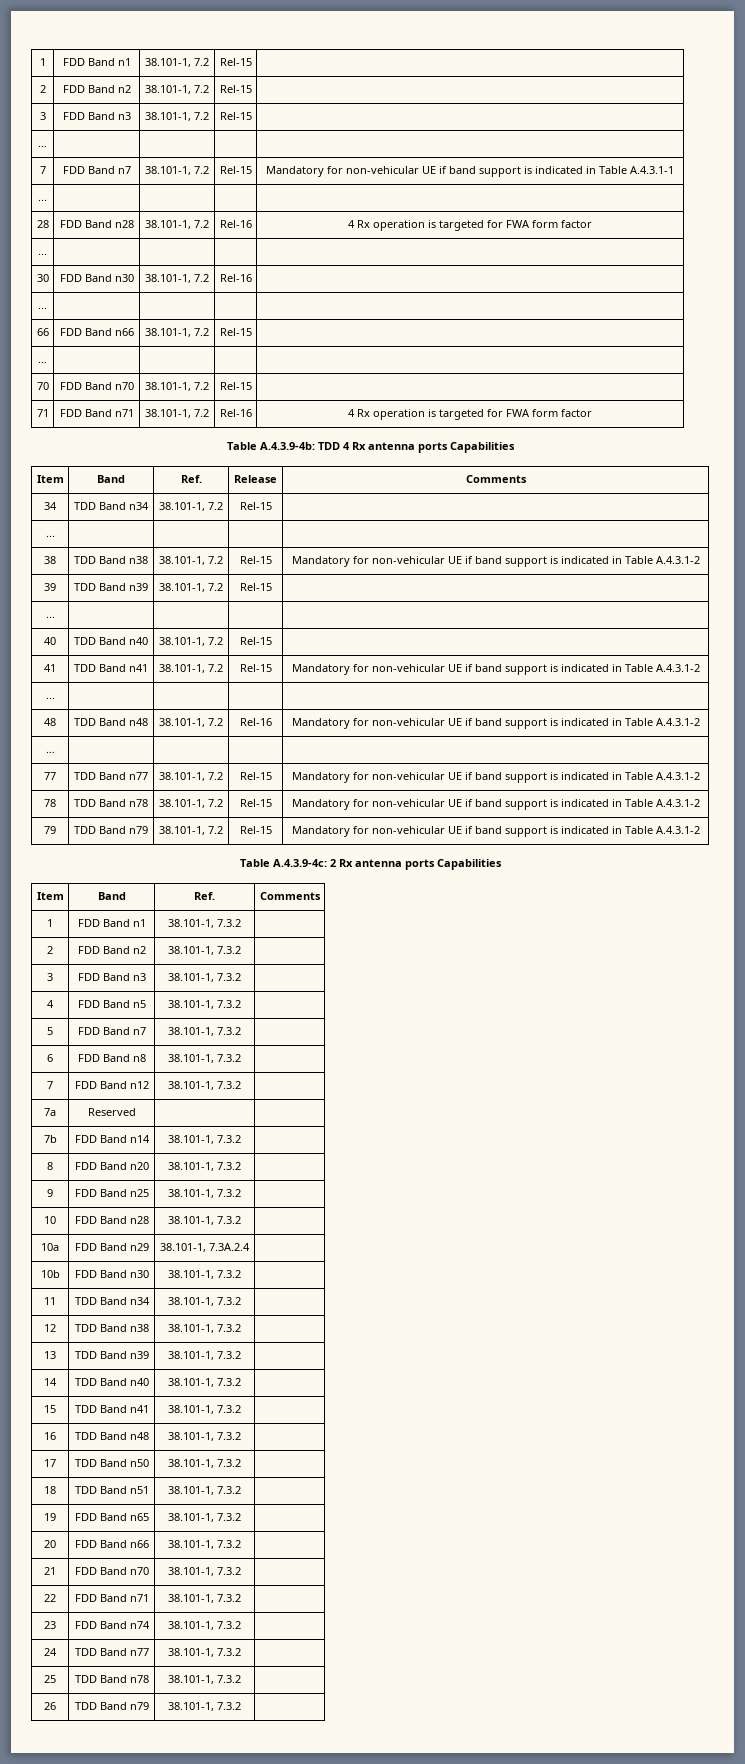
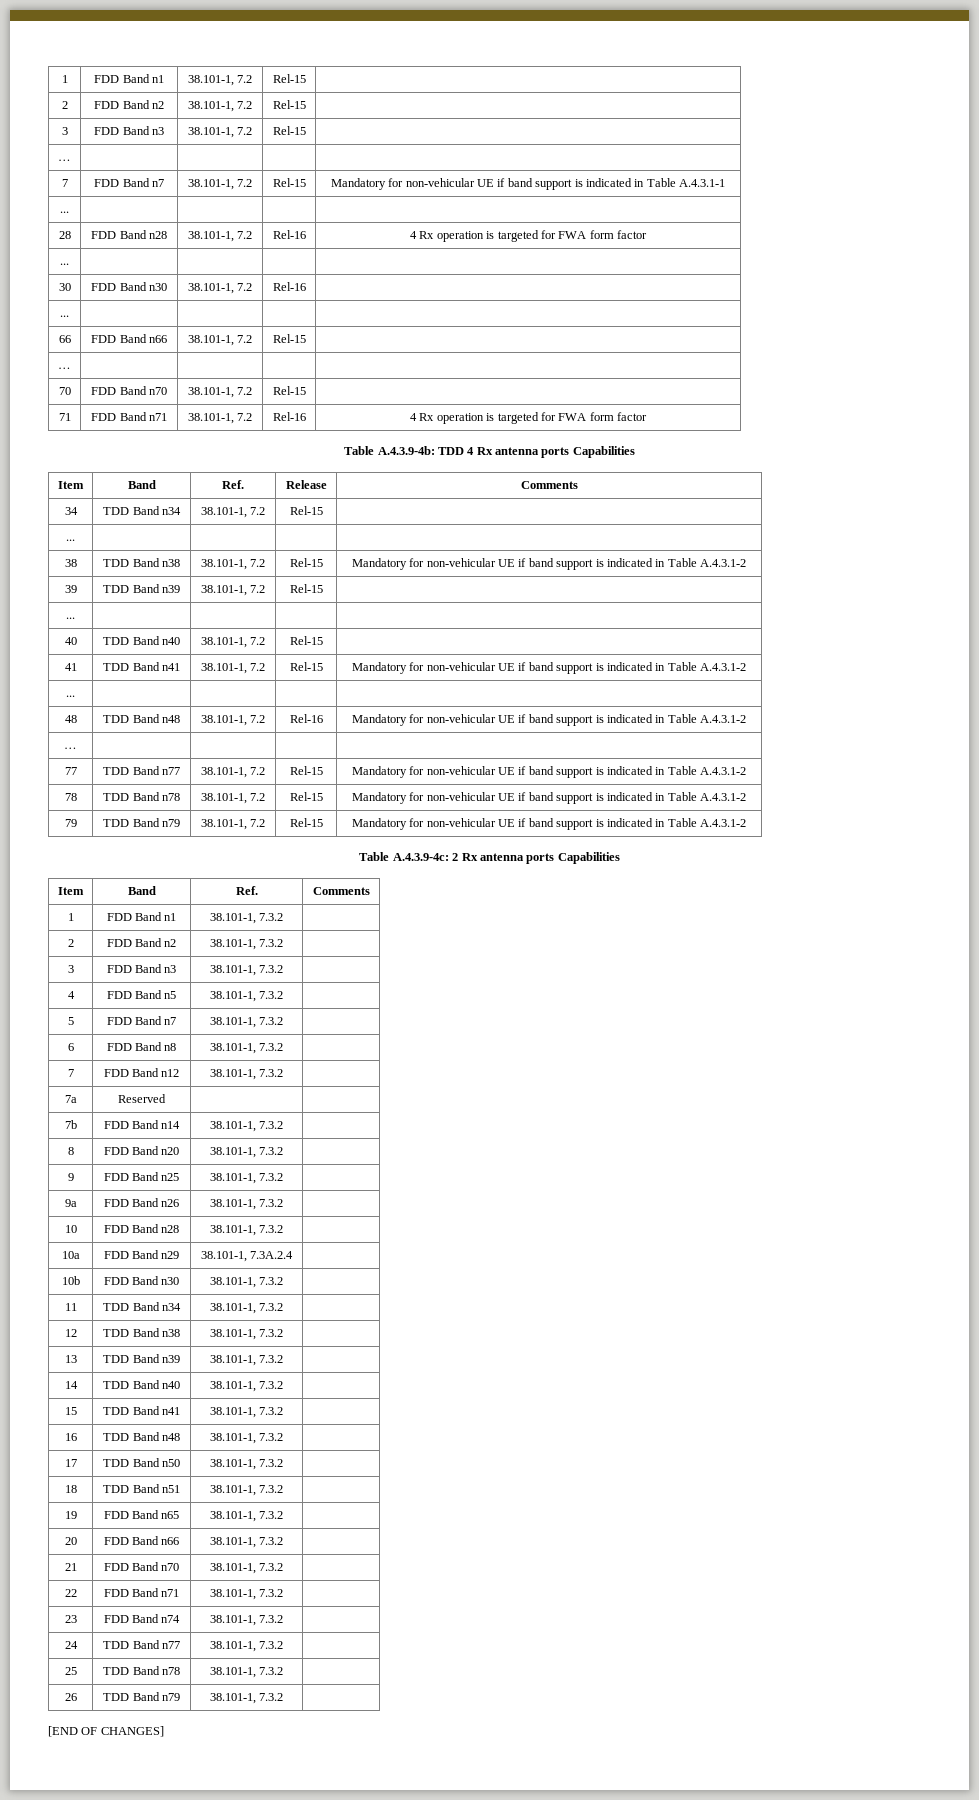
(241, 1193) none -> [64,1199,77,1207] [103,1198,180,1207] [209,1199,284,1210] // 9a | FDD Band n26 | 38.101-1, 7.3.2 |
(241, 1706) none -> [48,1726,164,1737] // [END OF CHANGES]

